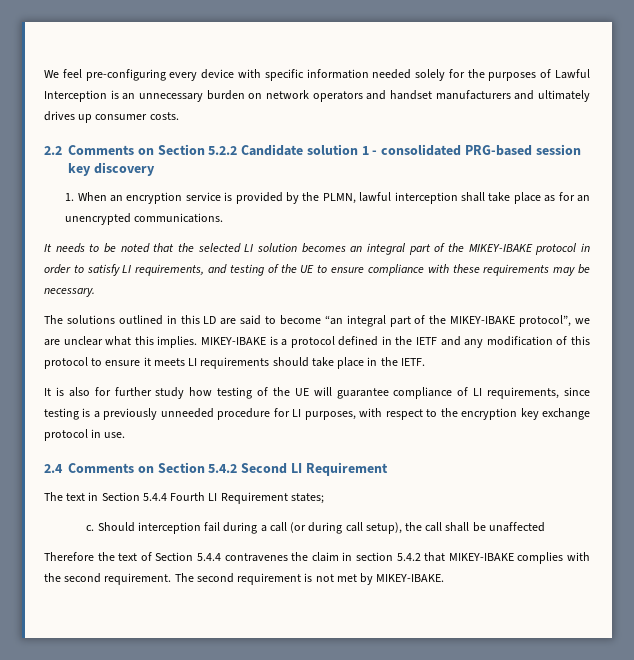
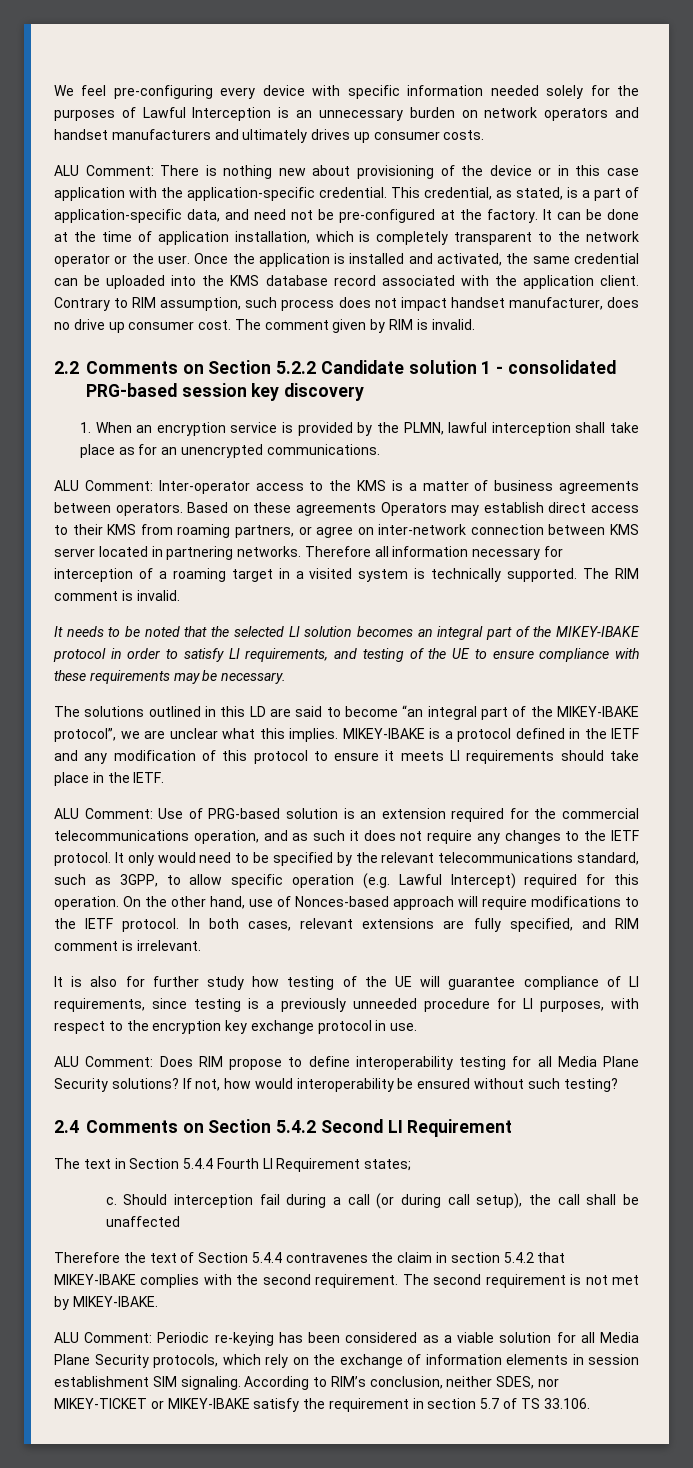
(179, 116) none -> [54,165,639,179] [54,187,639,201] [54,209,640,223] [54,231,640,245] [54,253,640,267] [54,275,639,289] [54,297,639,311] [54,319,475,333] // ALU Comment: There is nothing new about provisioning of the device or in this case application with the application-specific credential. This credential, as stated, is a part of application-specific data, and need not be pre-configured at the factory. It can be done at the time of application installation, which is completely transparent to the network operator or the user. Once the application is installed and activated, the same credential can be uploaded into the KMS database record associated with the application client. Contrary to RIM assumption, such process does not impact handset manufacturer, does no drive up consumer cost. The comment given by RIM is invalid.
(224, 218) none -> [54,480,639,494] [54,502,640,516] [54,524,639,538] [54,546,564,560] [54,568,639,582] [54,590,180,601] // ALU Comment: Inter-operator access to the KMS is a matter of business agreements between operators. Based on these agreements Operators may establish direct access to their KMS from roaming partners, or agree on inter-network connection between KMS server located in partnering networks. Therefore all information necessary for interception of a roaming target in a visited system is technically supported. The RIM comment is invalid.
(425, 362) none -> [54,808,639,822] [54,830,639,844] [54,852,639,866] [54,873,639,889] [54,896,639,910] [54,918,639,932] [54,940,201,951] // ALU Comment: Use of PRG-based solution is an extension required for the commercial telecommunications operation, and as such it does not require any changes to the IETF protocol. It only would need to be specified by the relevant telecommunications standard, such as 3GPP, to allow specific operation (e.g. Lawful Intercept) required for this operation. On the other hand, use of Nonces-based approach will require modifications to the IETF protocol. In both cases, relevant extensions are fully specified, and RIM comment is irrelevant.
(126, 435) none -> [54,1056,639,1070] [54,1078,618,1092] // ALU Comment: Does RIM propose to define interoperability testing for all Media Plane Security solutions? If not, how would interoperability be ensured without such testing?
(445, 578) none -> [54,1332,639,1346] [54,1354,639,1368] [54,1376,560,1390] [54,1398,590,1412] // ALU Comment: Periodic re-keying has been considered as a viable solution for all Media Plane Security protocols, which rely on the exchange of information elements in session establishment SIM signaling. According to RIM’s conclusion, neither SDES, nor MIKEY-TICKET or MIKEY-IBAKE satisfy the requirement in section 5.7 of TS 33.106.

